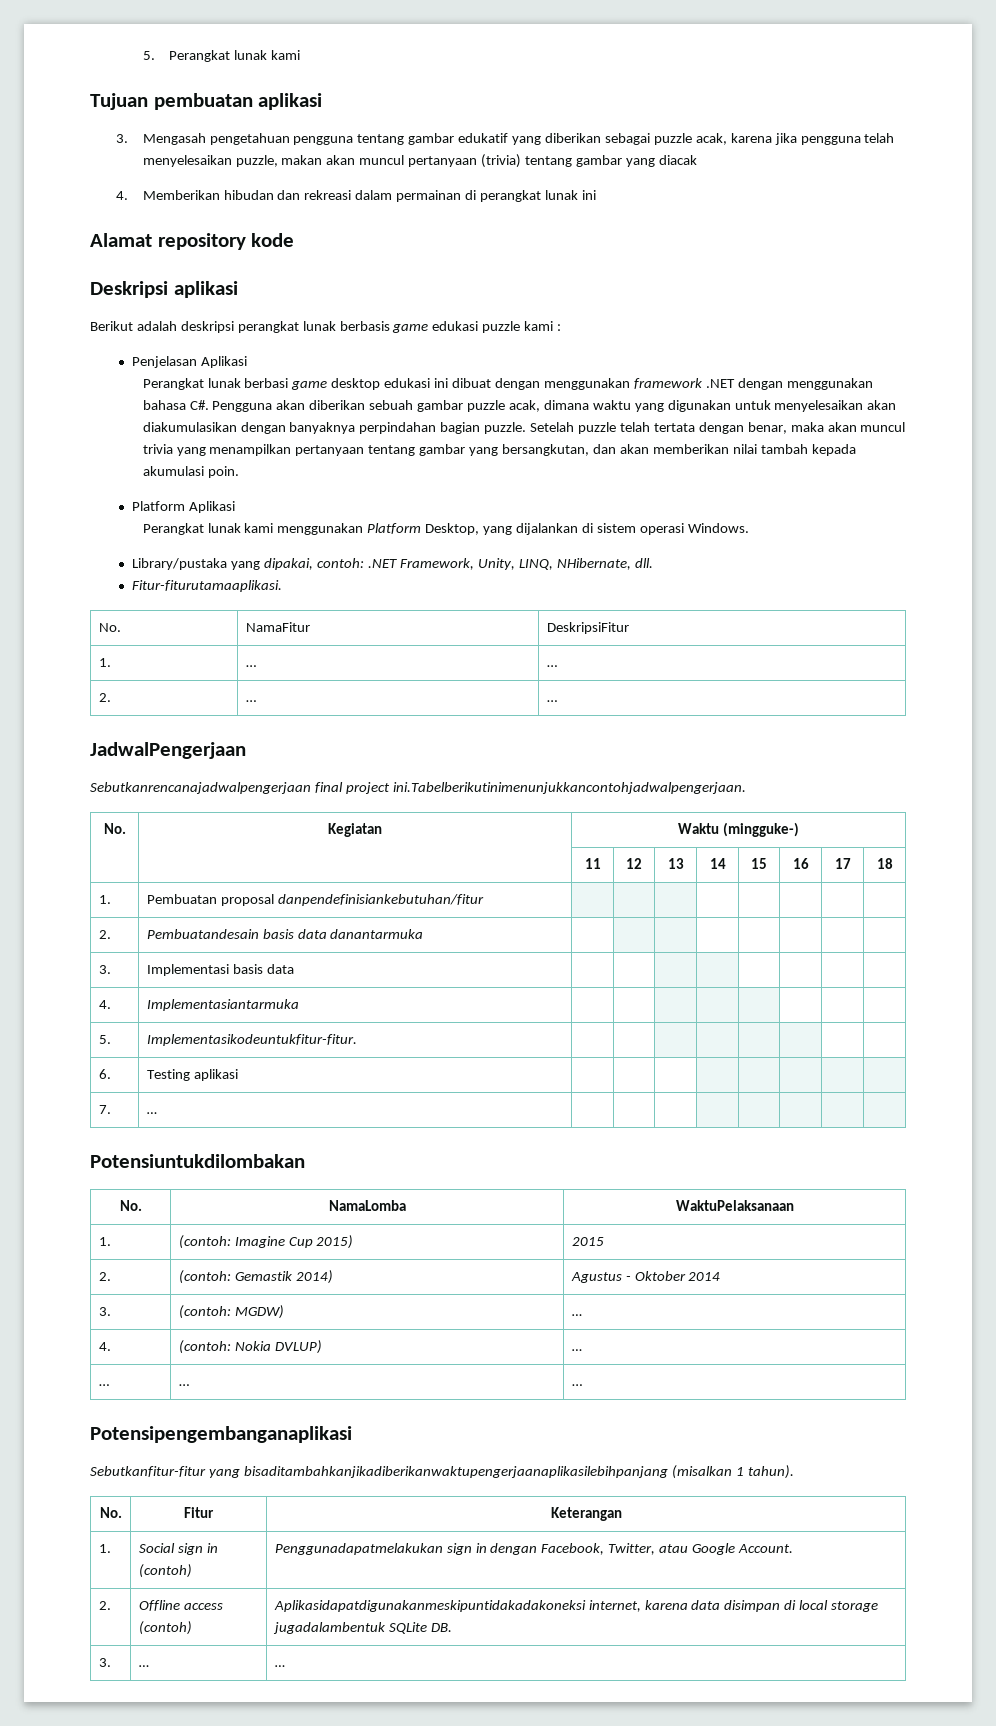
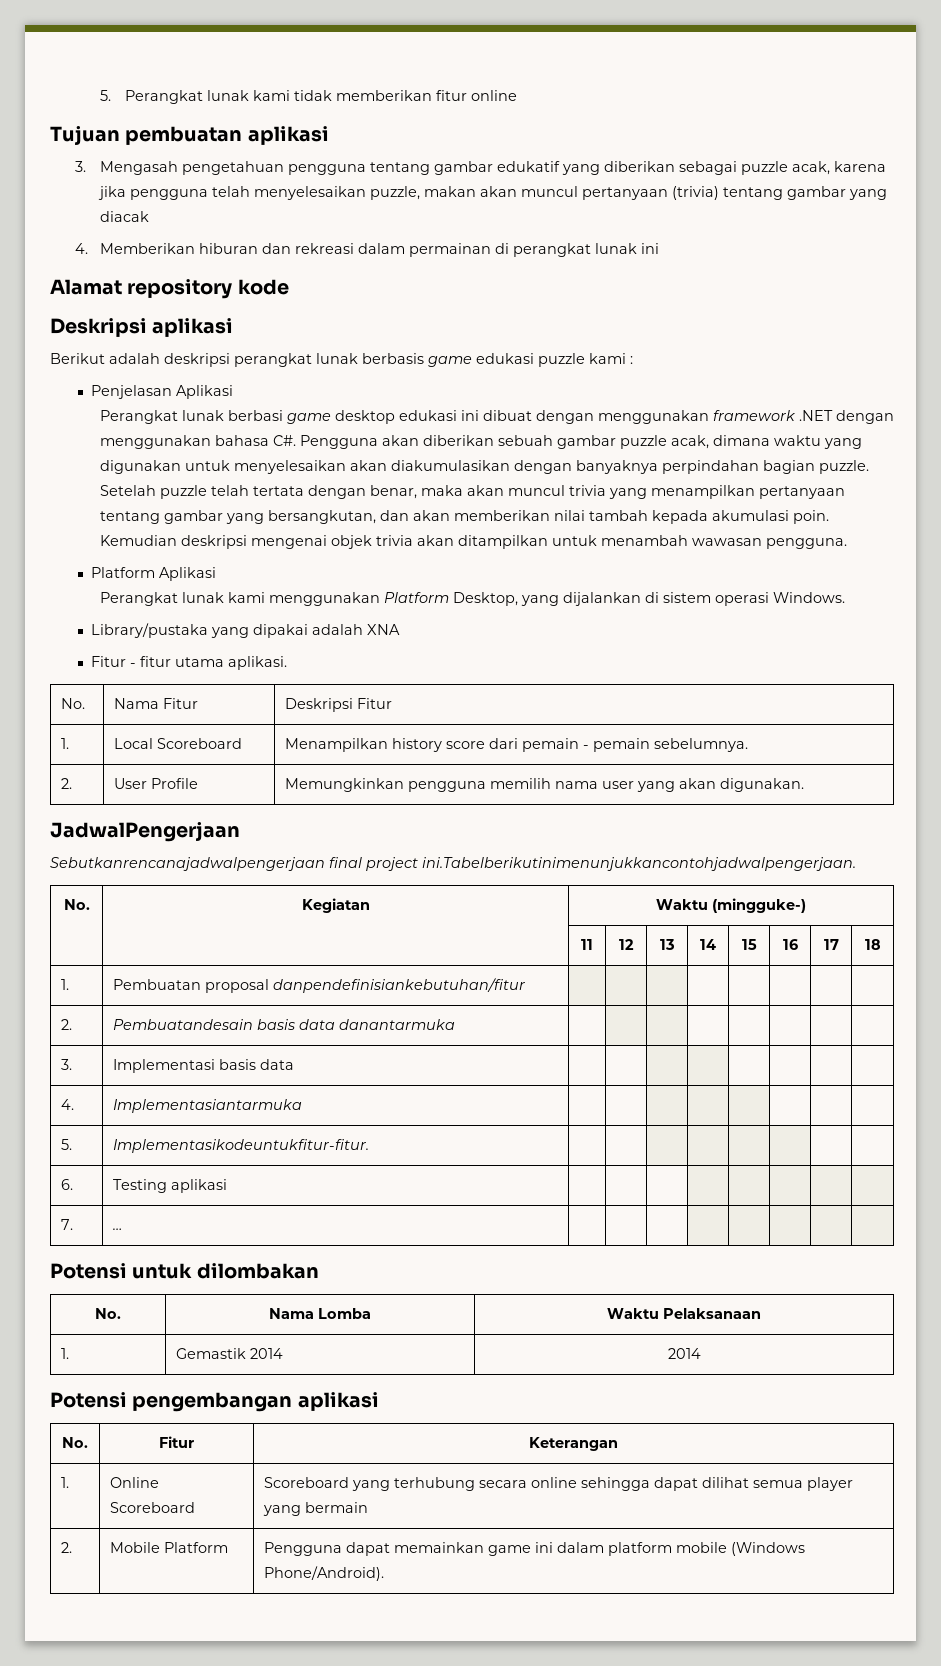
(300, 55) none -> [293,90,517,101] tidak memberikan fitur online
[223,190,274,200] hibudan -> [198,243,258,254] hiburan
(239, 472) none -> [99,535,847,549] Kemudian deskripsi mengenai objek trivia akan ditampilkan untuk menambah wawasan pengguna.
[264,558,653,570] [132,580,283,592] [98,623,121,632] [245,622,310,632] [546,622,629,634] [98,658,111,667] [245,665,256,667] [546,665,557,667] [98,693,111,702] [245,700,256,702] [546,700,557,702] dipakai, contoh: .NET Framework, Unity, LINQ, NHibernate, dll. // Fitur-fiturutamaaplikasi. // No. | NamaFitur | DeskripsiFitur // 1. | … | … // 2. | … | … -> [252,624,400,638] [90,656,287,670] [61,698,86,709] [114,698,199,709] [285,698,393,712] [61,738,70,749] [114,738,243,749] [285,738,749,752] [61,778,73,789] [114,778,199,789] [285,778,805,792] dipakai adalah XNA // Fitur - fitur utama aplikasi. // No. | Nama Fitur | Deskripsi Fitur // 1. | Local Scoreboard | Menampilkan history score dari pemain - pemain sebelumnya. // 2. | User Profile | Memungkinkan pengguna memilih nama user yang akan digunakan.
[90,1154,305,1168] [119,1200,142,1211] [328,1200,406,1211] [675,1200,794,1211] [98,1237,111,1246] [178,1235,354,1249] [571,1237,604,1246] [98,1272,111,1281] [178,1270,333,1284] [570,1271,721,1283] [98,1307,111,1316] [178,1305,284,1319] [571,1314,582,1316] [98,1342,111,1351] [178,1340,322,1354] [571,1349,582,1351] [98,1384,109,1386] [178,1384,189,1386] [571,1384,582,1386] [90,1426,352,1443] [90,1465,794,1479] [99,1507,122,1518] [184,1507,214,1518] [550,1507,622,1521] [98,1544,111,1553] [138,1543,218,1555] [138,1564,192,1578] [274,1543,793,1555] [98,1601,111,1610] [138,1600,223,1611] [138,1621,192,1635] [273,1600,879,1612] [272,1622,452,1634] [98,1658,111,1667] [138,1665,149,1667] [274,1665,285,1667] Potensiuntukdilombakan // No. | NamaLomba | WaktuPelaksanaan // 1. | (contoh: Imagine Cup 2015) | 2015 // 2. | (contoh: Gemastik 2014) | Agustus - Oktober 2014 // 3. | (contoh: MGDW) | … // 4. | (contoh: Nokia DVLUP) | … // … | … | … // Potensipengembanganaplikasi // Sebutkanfitur-fitur yang bisaditambahkanjikadiberikanwaktupengerjaanaplikasilebihpanjang (misalkan 1 tahun). // No. | Fitur | Keterangan // 1. | Social sign in (contoh) | Penggunadapatmelakukan sign in dengan Facebook, Twitter, atau Google Account. // 2. | Offline access (contoh) | Aplikasidapatdigunakanmeskipuntidakadakoneksi internet, karena data disimpan di local storage jugadalambentuk SQLite DB. // 3. | … | … -> [50,1263,319,1279] [95,1308,121,1319] [269,1308,371,1319] [607,1308,761,1319] [61,1348,70,1359] [176,1348,284,1359] [667,1348,701,1359] [50,1392,379,1412] [62,1437,88,1448] [159,1436,194,1448] [529,1437,618,1451] [61,1477,70,1488] [110,1477,160,1488] [110,1502,196,1513] [264,1477,854,1491] [263,1502,369,1516] [61,1542,73,1553] [110,1542,229,1553] [264,1542,806,1556] [264,1566,385,1581] Potensi untuk dilombakan // No. | Nama Lomba | Waktu Pelaksanaan // 1. | Gemastik 2014 | 2014 // Potensi pengembangan aplikasi // No. | Fitur | Keterangan // 1. | Online Scoreboard | Scoreboard yang terhubung secara online sehingga dapat dilihat semua player yang bermain // 2. | Mobile Platform | Pengguna dapat memainkan game ini dalam platform mobile (Windows Phone/Android).

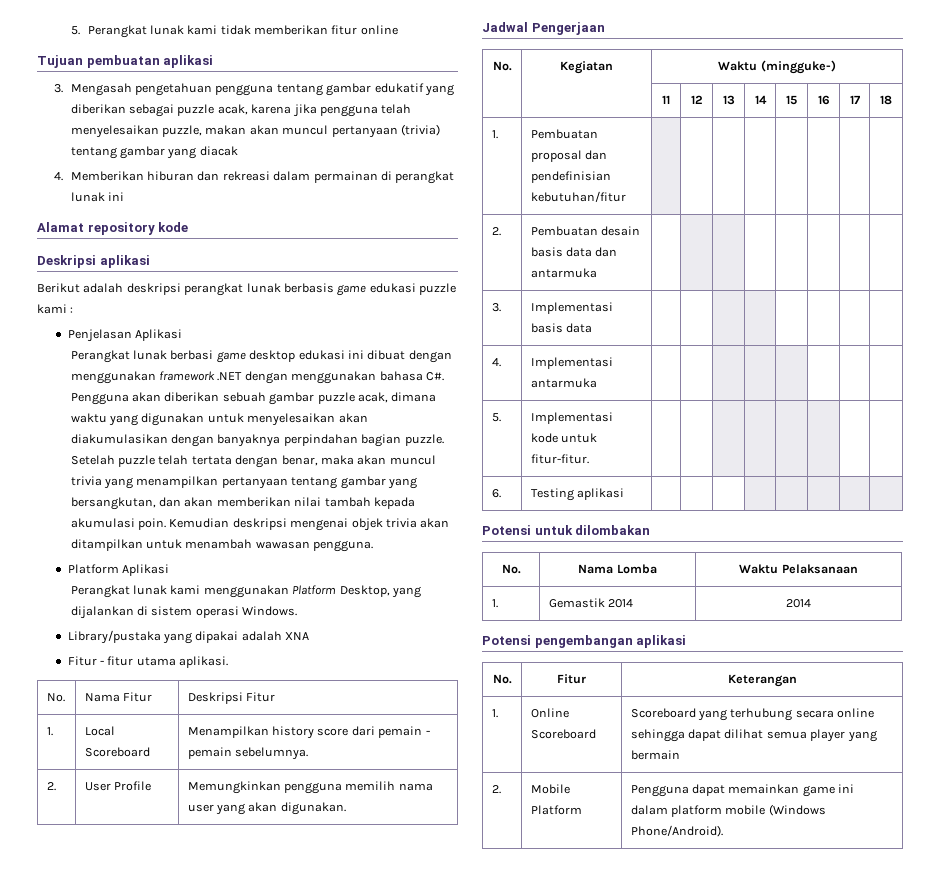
[50,821,240,842] [50,857,856,871] JadwalPengerjaan // Sebutkanrencanajadwalpengerjaan final project ini.Tabelberikutinimenunjukkancontohjadwalpengerjaan. -> [482,22,605,35] Jadwal Pengerjaan
[273,978,527,993] [61,1019,73,1030] [113,1019,456,1030] danpendefinisiankebutuhan/fitur | | | | | | | | // 2. | Pembuatandesain basis data danantarmuka -> [585,150,608,160] [530,171,611,183] [530,191,626,202] [491,227,501,236] [530,226,641,236] [530,247,618,257] [530,268,597,278] dan pendefinisian kebutuhan/fitur | | | | | | | | // 2. | Pembuatan desain basis data dan antarmuka
[113,1099,303,1113] Implementasiantarmuka -> [530,357,613,369] [530,378,597,388] Implementasi antarmuka
[113,1139,370,1153] Implementasikodeuntukfitur-fitur. -> [530,412,613,424] [530,433,598,443] [530,454,589,464] Implementasi kode untuk fitur-fitur.
[61,1219,74,1230] [113,1228,123,1230] // 7. | … | | | | | | | | -> (625, 494) none

